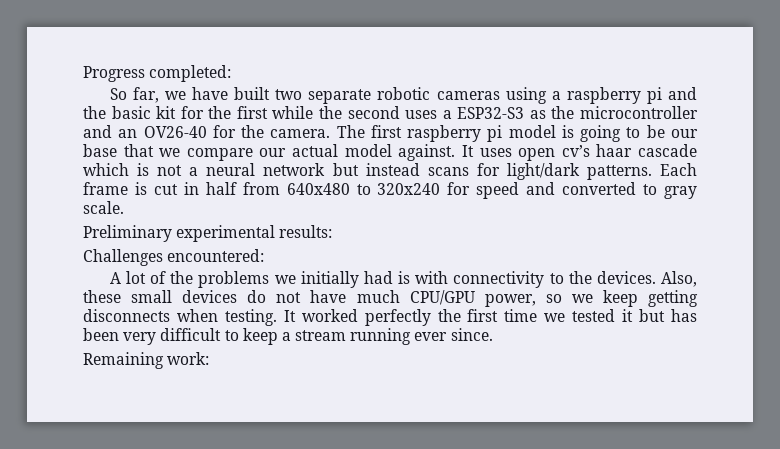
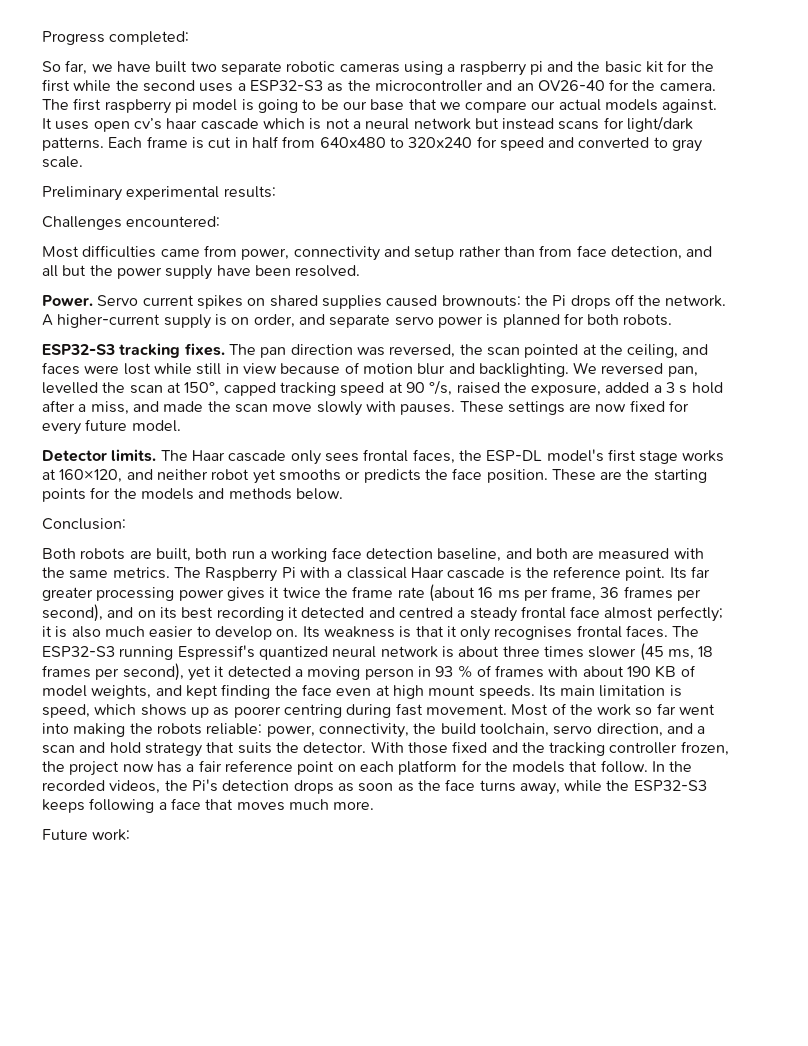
[344,144,392,157] model -> [605,99,659,111] models
[109,271,697,288] [83,290,698,307] [83,309,697,326] [83,328,493,345] [83,352,164,369] A lot of the problems we initially had is with connectivity to the devices. Also, these small devices do not have much CPU/GPU power, so we keep getting disconnects when testing. It worked perfectly the first time we tested it but has been very difficult to keep a stream running ever since. // Remaining -> [42,245,713,261] [42,265,361,280] [42,294,727,309] [42,313,673,329] [42,343,709,358] [42,362,698,377] [42,380,723,396] [42,400,690,416] [42,419,181,435] [42,449,725,465] [42,468,707,484] [42,487,343,502] [42,518,126,530] [42,547,704,562] [42,566,711,582] [42,584,702,602] [42,604,723,622] [42,625,700,641] [42,643,714,661] [42,663,696,681] [42,684,682,699] [42,703,716,718] [42,723,706,738] [42,741,729,757] [42,760,693,776] [42,779,707,795] [42,798,375,813] [42,829,88,840] Most difficulties came from power, connectivity and setup rather than from face detection, and all but the power supply have been resolved. // Power. Servo current spikes on shared supplies caused brownouts: the Pi drops off the network. A higher-current supply is on order, and separate servo power is planned for both robots. // ESP32-S3 tracking fixes. The pan direction was reversed, the scan pointed at the ceiling, and faces were lost while still in view because of motion blur and backlighting. We reversed pan, levelled the scan at 150°, capped tracking speed at 90 °/s, raised the exposure, added a 3 s hold after a miss, and made the scan move slowly with pauses. These settings are now fixed for every future model. // Detector limits. The Haar cascade only sees frontal faces, the ESP-DL model's first stage works at 160×120, and neither robot yet smooths or predicts the face position. These are the starting points for the models and methods below. // Conclusion: // Both robots are built, both run a working face detection baseline, and both are measured with the same metrics. The Raspberry Pi with a classical Haar cascade is the reference point. Its far greater processing power gives it twice the frame rate (about 16 ms per frame, 36 frames per second), and on its best recording it detected and centred a steady frontal face almost perfectly; it is also much easier to develop on. Its weakness is that it only recognises frontal faces. The ESP32-S3 running Espressif's quantized neural network is about three times slower (45 ms, 18 frames per second), yet it detected a moving person in 93 % of frames with about 190 KB of model weights, and kept finding the face even at high mount speeds. Its main limitation is speed, which shows up as poorer centring during fast movement. Most of the work so far went into making the robots reliable: power, connectivity, the build toolchain, servo direction, and a scan and hold strategy that suits the detector. With those fixed and the tracking controller frozen, the project now has a fair reference point on each platform for the models that follow. In the recorded videos, the Pi's detection drops as soon as the face turns away, while the ESP32-S3 keeps following a face that moves much more. // Future

